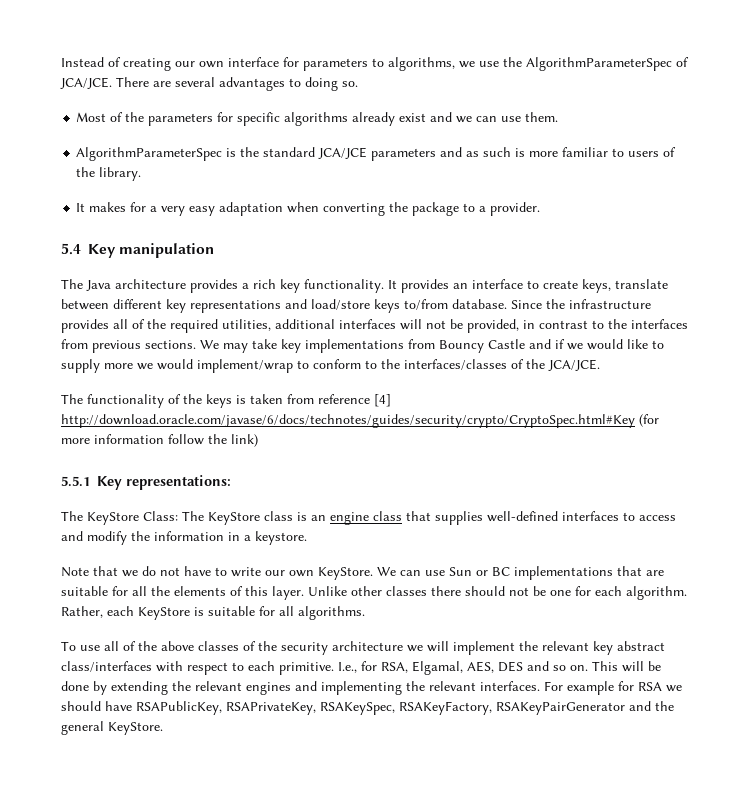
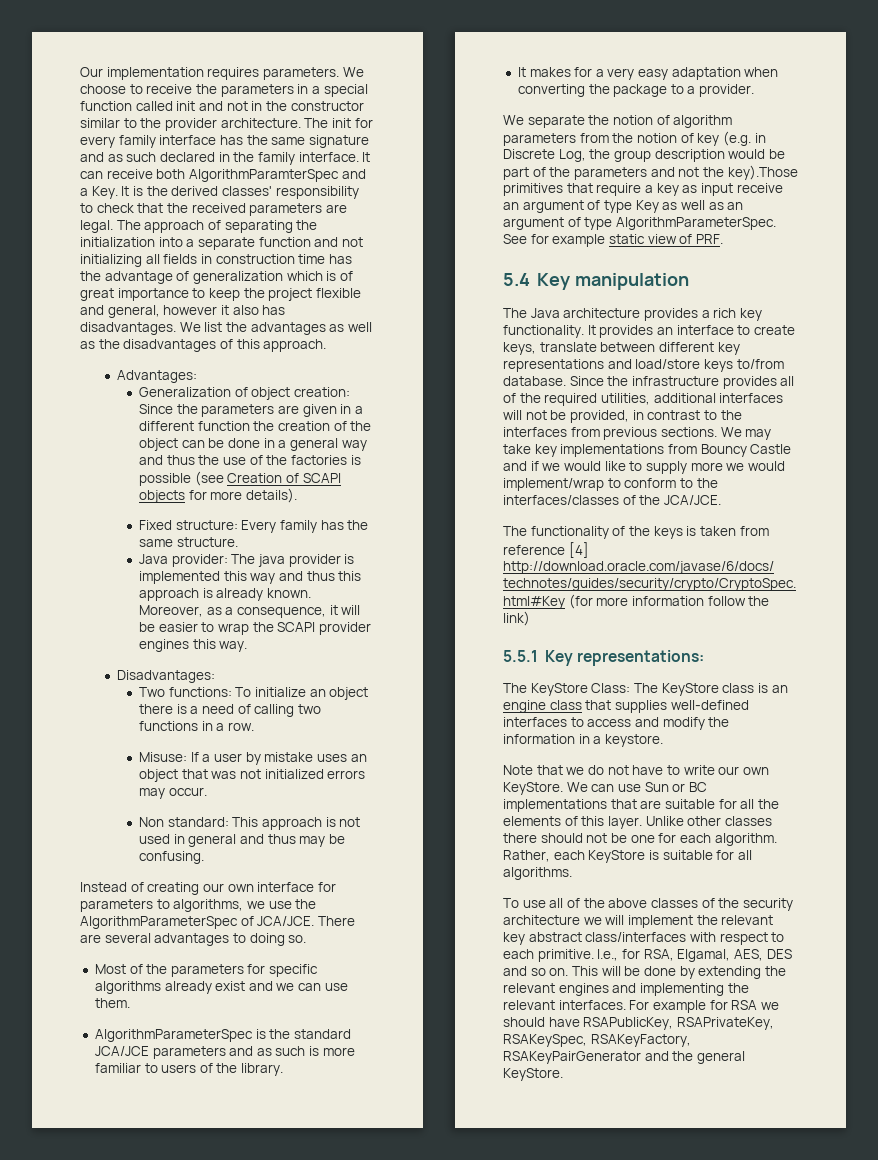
(61, 62) none -> [80,67,364,80] [80,84,368,97] [80,101,364,111] [80,118,373,131] [80,135,369,148] [80,152,371,165] [80,169,366,182] [80,186,359,199] [80,203,347,216] [80,220,318,233] [80,237,363,250] [80,254,352,267] [80,271,353,284] [80,288,361,301] [80,305,286,318] [80,322,372,335] [80,339,327,352] [117,370,198,383] [139,387,351,400] [139,404,364,417] [139,421,372,431] [139,438,367,451] [139,455,361,465] [139,471,341,486] [139,488,298,503] [139,520,369,533] [139,537,238,547] [139,554,355,567] [139,571,362,584] [139,588,312,601] [139,605,361,618] [139,622,372,635] [139,639,248,652] [117,670,216,683] [139,687,369,700] [139,704,322,717] [139,721,255,731] [139,752,367,765] [139,769,366,782] [139,787,207,799] [139,817,361,830] [139,834,346,847] [139,851,205,864] Our implementation requires parameters. We choose to receive the parameters in a special function called init and not in the constructor similar to the provider architecture. The init for every family interface has the same signature and as such declared in the family interface. It can receive both AlgorithmParamterSpec and a Key. It is the derived classes' responsibility to check that the received parameters are legal. The approach of separating the initialization into a separate function and not initializing all fields in construction time has the advantage of generalization which is of great importance to keep the project flexible and general, however it also has disadvantages. We list the advantages as well as the disadvantages of this approach. // Advantages: // Generalization of object creation: Since the parameters are given in a different function the creation of the object can be done in a general way and thus the use of the factories is possible (see Creation of SCAPI objects for more details). // Fixed structure: Every family has the same structure. // Java provider: The java provider is implemented this way and thus this approach is already known. Moreover, as a consequence, it will be easier to wrap the SCAPI provider engines this way. // Disadvantages: // Two functions: To initialize an object there is a need of calling two functions in a row. // Misuse: If a user by mistake uses an object that was not initialized errors may occur. // Non standard: This approach is not used in general and thus may be confusing. //
(541, 209) none -> [503,115,733,128] [503,131,766,146] [503,149,785,162] [503,165,798,180] [503,183,783,196] [503,200,744,213] [503,217,776,230] [503,234,723,247] // We separate the notion of algorithm parameters from the notion of key (e.g. in Discrete Log, the group description would be part of the parameters and not the key).Those primitives that require a key as input receive an argument of type Key as well as an argument of type AlgorithmParameterSpec. See for example static view of PRF.

